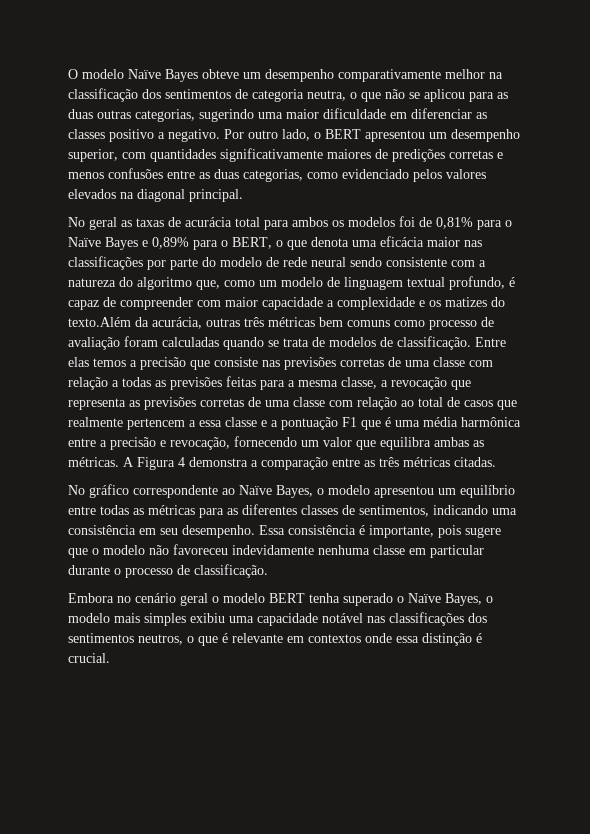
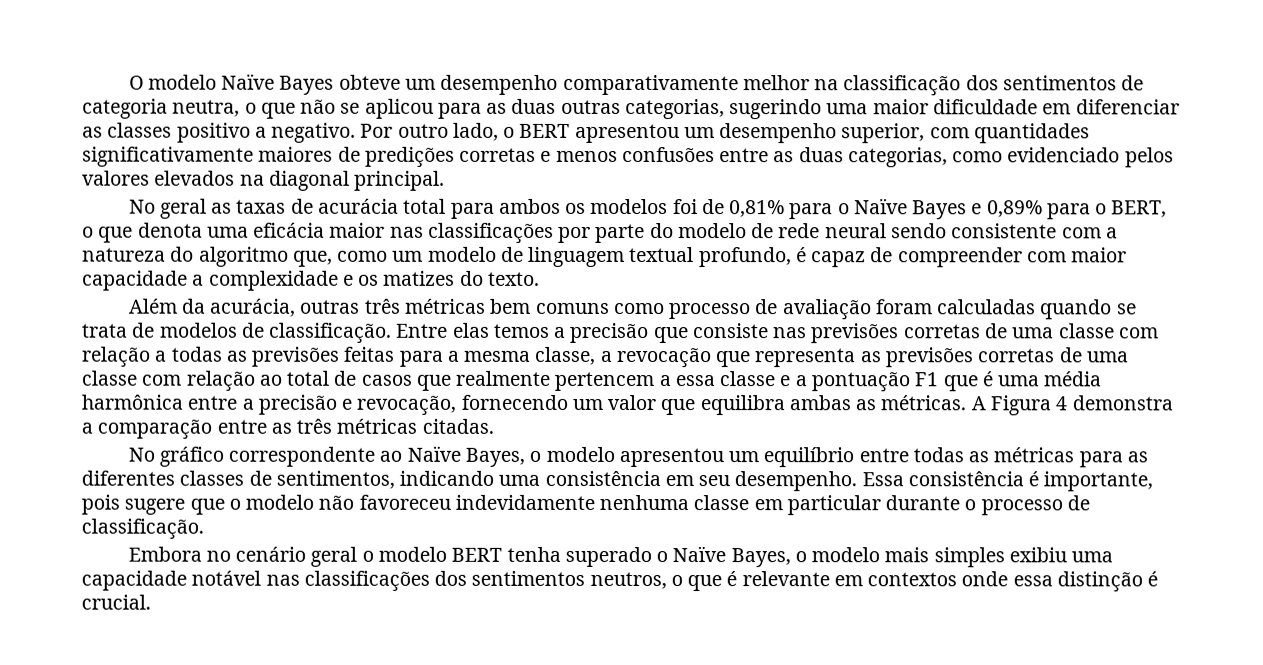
[68,317,131,327] texto.Além -> [487,271,540,286] [128,298,178,314] texto. // Além

